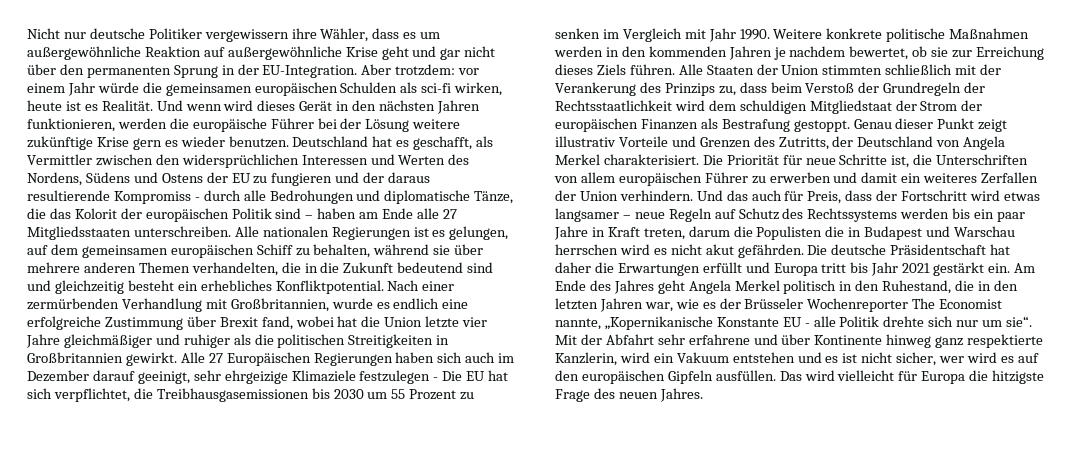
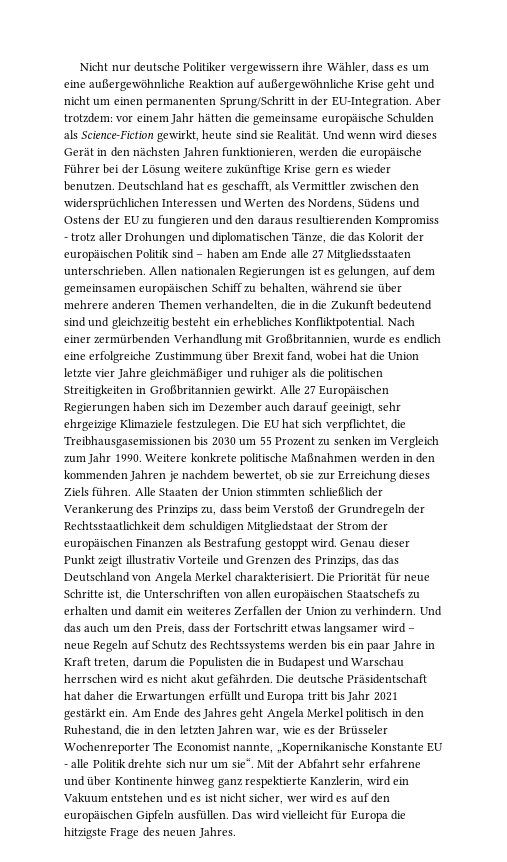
(441, 35) none -> [64,80,86,88] eine
[440,46,496,60] [27,64,218,78] gar nicht über den permanenten Sprung -> [64,96,295,108] nicht um einen permanenten Sprung/Schritt
[97,82,503,96] [27,100,98,111] würde die gemeinsamen europäischen Schulden als sci-fi wirken, heute ist es -> [197,113,434,125] [64,130,274,142] hätten die gemeinsame europäische Schulden als Science-Fiction gewirkt, heute sind sie
[363,172,431,183] [27,190,471,204] der daraus resultierende Kompromiss - durch alle Bedrohungen und diplomatische -> [235,215,440,227] [64,232,289,244] den daraus resultierenden Kompromiss - trotz aller Drohungen und diplomatischen
[133,226,259,237] unterschreiben. Alle -> [64,266,178,276] unterschrieben. Allen
[465,352,496,363] auch -> (189, 406) none
(89, 376) none -> [264,402,290,412] auch
[359,370,439,384] festzulegen - -> [176,419,239,431] festzulegen.
[684,29,706,39] mit -> [64,455,86,463] zum
[955,65,977,75] mit -> (363, 491) none
[674,100,705,111] wird -> (160, 525) none
[793,120,850,132] gestoppt. -> [264,538,337,550] gestoppt wird.
[778,136,854,150] Zutritts, der -> [314,555,400,567] Prinzips, das das
[580,172,831,186] allem europäischen Führer zu erwerben -> [245,589,420,601] [64,606,108,615] allen europäischen Staatschefs zu erhalten
(618, 196) none -> [340,608,352,616] zu
[784,191,804,201] für -> [112,623,153,633] um den
[970,190,1001,201] wird -> (288, 627) none
(619, 215) none -> [381,623,406,633] wird

